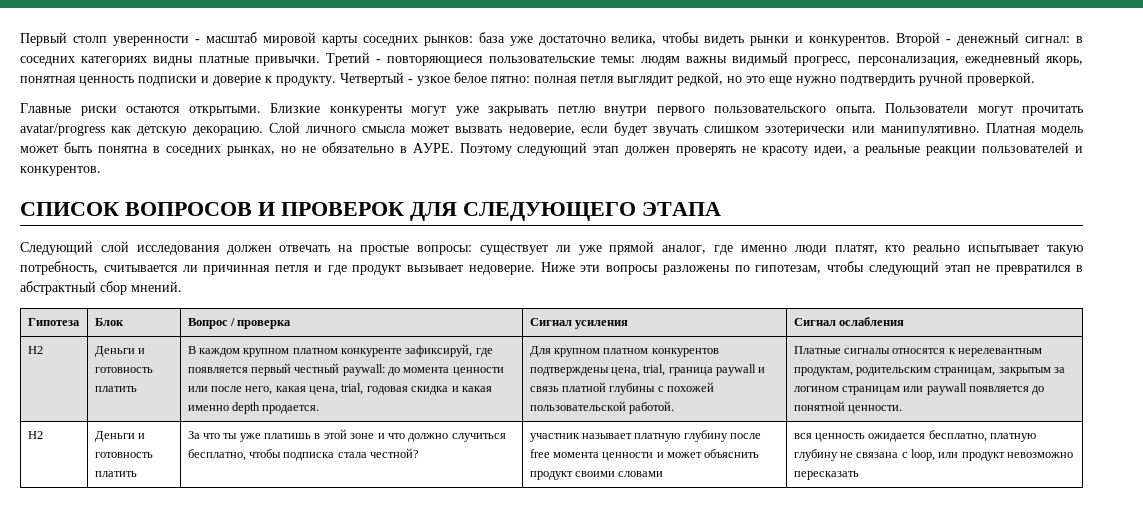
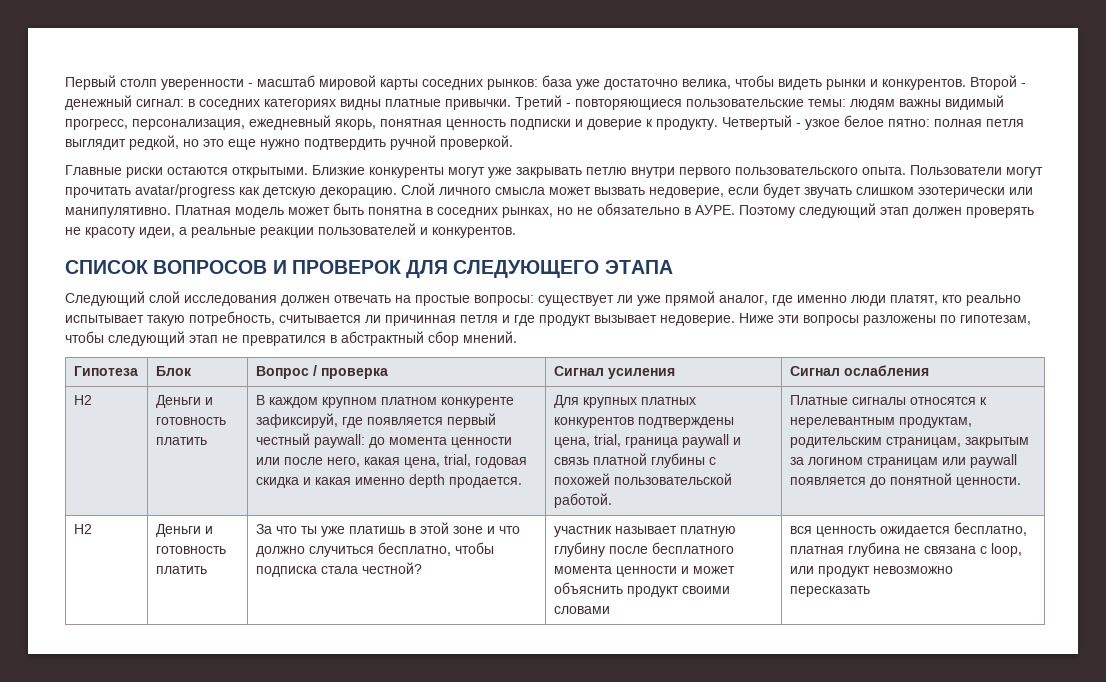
[553,348,649,357] крупном платном -> [582,397,696,408] крупных платных
[529,449,550,458] free -> [651,542,734,554] бесплатного
[990,433,1037,442] [793,449,838,461] платную глубину -> [789,542,900,557] платная глубина

